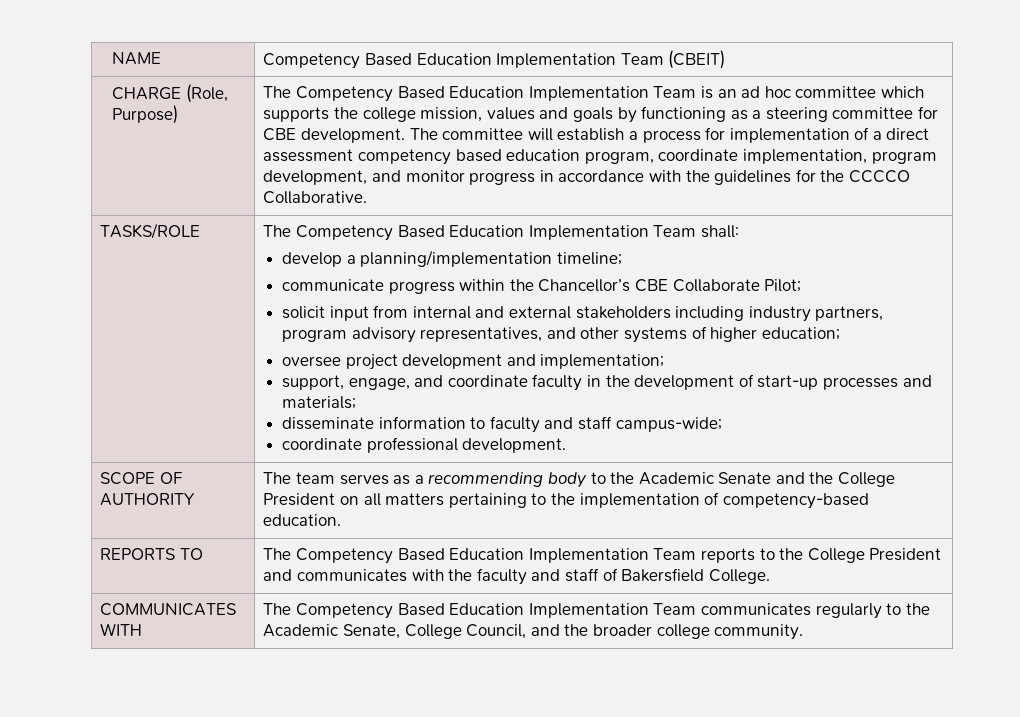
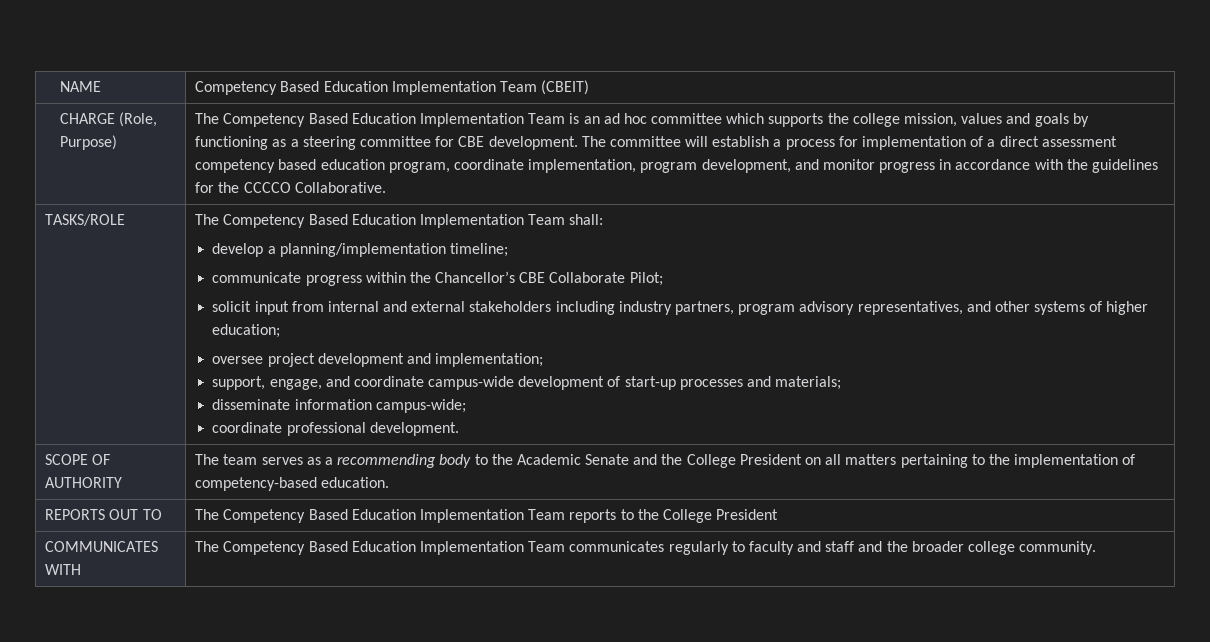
[532,374,630,391] faculty in the -> [428,376,515,390] campus-wide
[470,416,613,433] to faculty and staff -> (372, 404) none
(176, 554) none -> [109,509,139,520] OUT
[263,568,770,585] and communicates with the faculty and staff of Bakersfield College. -> (779, 514) none
[905,603,930,615] [263,624,527,639] the Academic Senate, College Council, -> [748,541,855,555] faculty and staff

